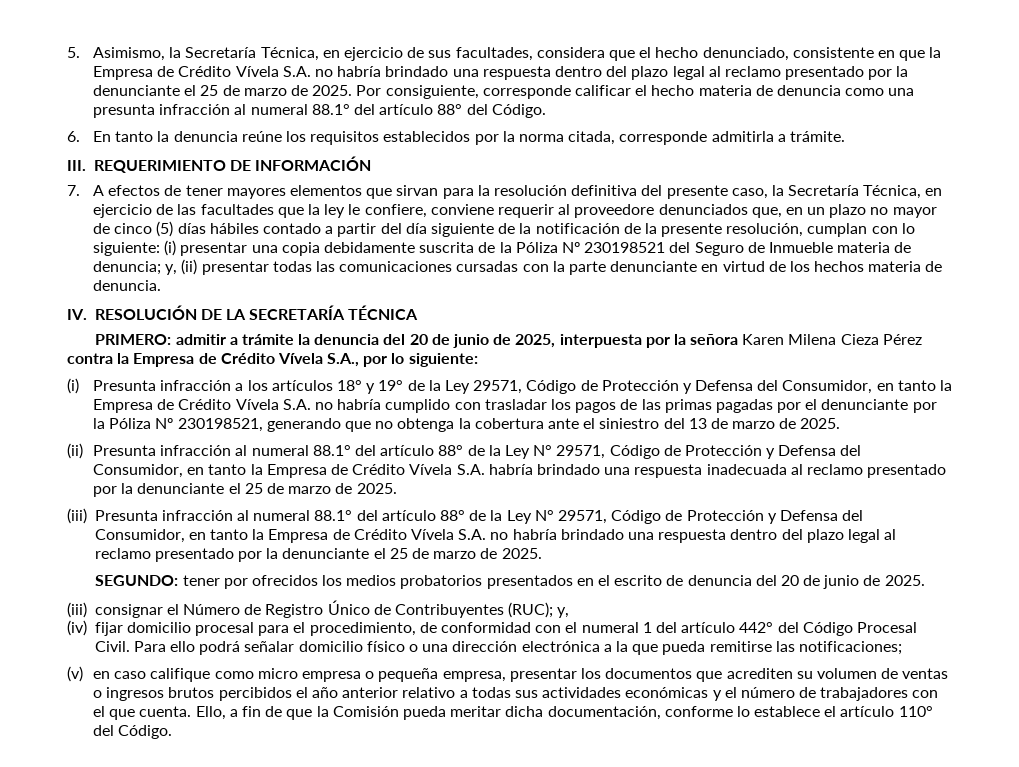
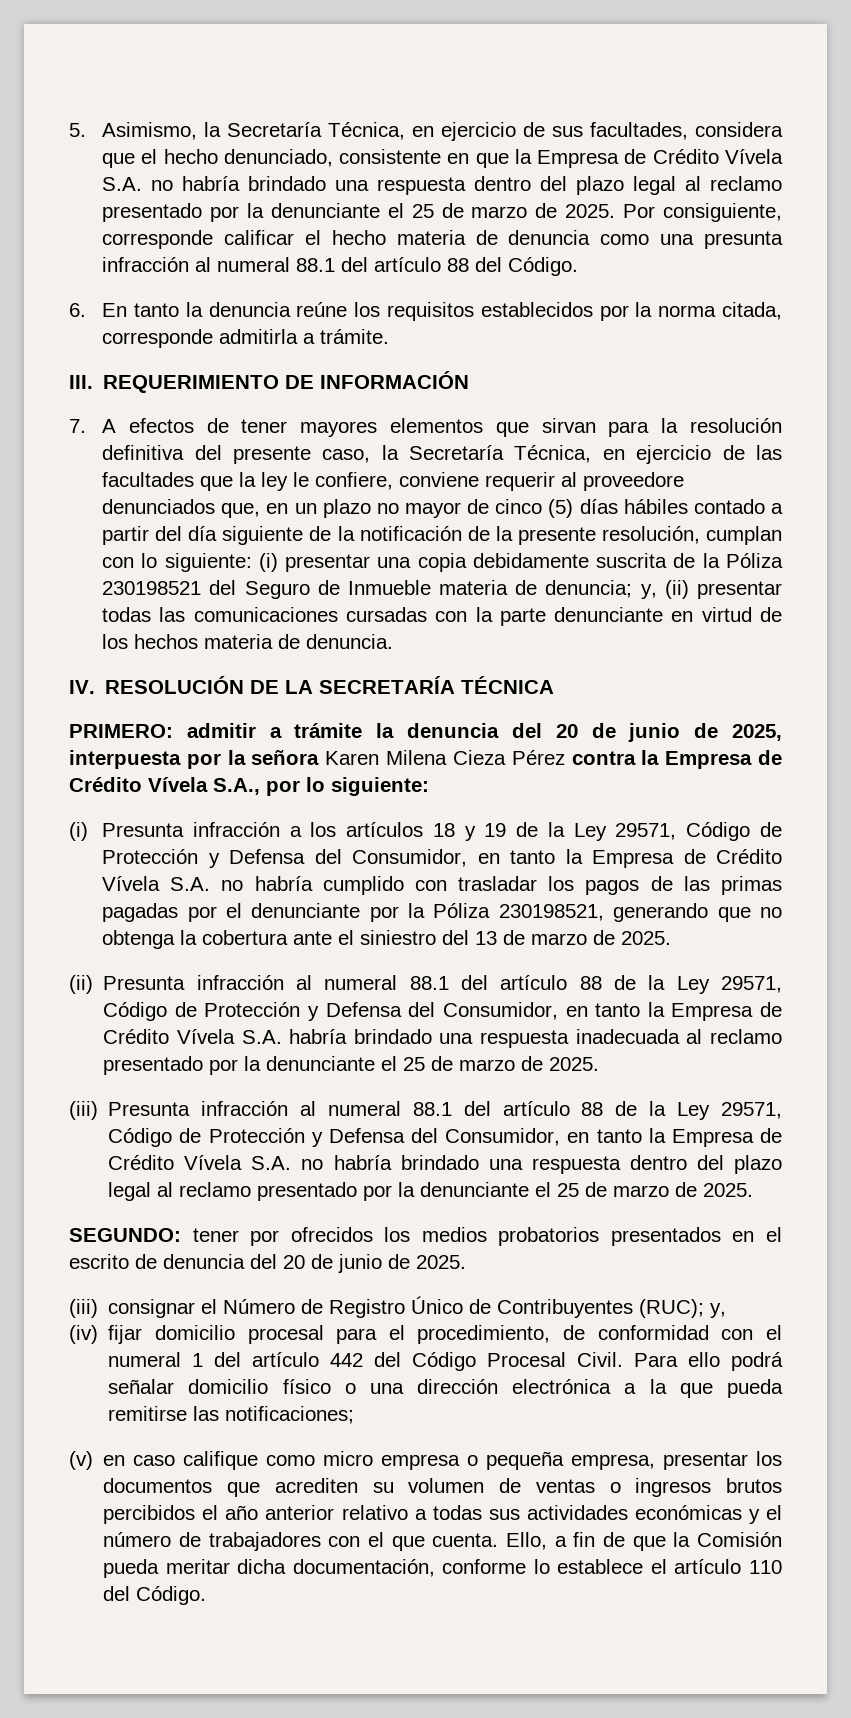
[311,104,463,115] 88.1° del artículo 88° -> [296,257,470,272] 88.1 del artículo 88
[561,242,580,253] Nº -> (784, 560) none
[337,380,404,394] 18° y 19° -> [432,823,507,841] 18 y 19
[155,418,174,429] Nº -> (491, 910) none
[312,445,553,459] 88.1° del artículo 88° de la Ley N° -> [409,975,710,994] 88.1 del artículo 88 de la Ley
[314,510,554,524] 88.1° del artículo 88° de la Ley N° -> [412,1101,711,1120] 88.1 del artículo 88 de la Ley
[739,622,774,633] 442° -> [330,1353,364,1367] 442
[898,706,933,717] 110° -> [749,1560,783,1574] 110

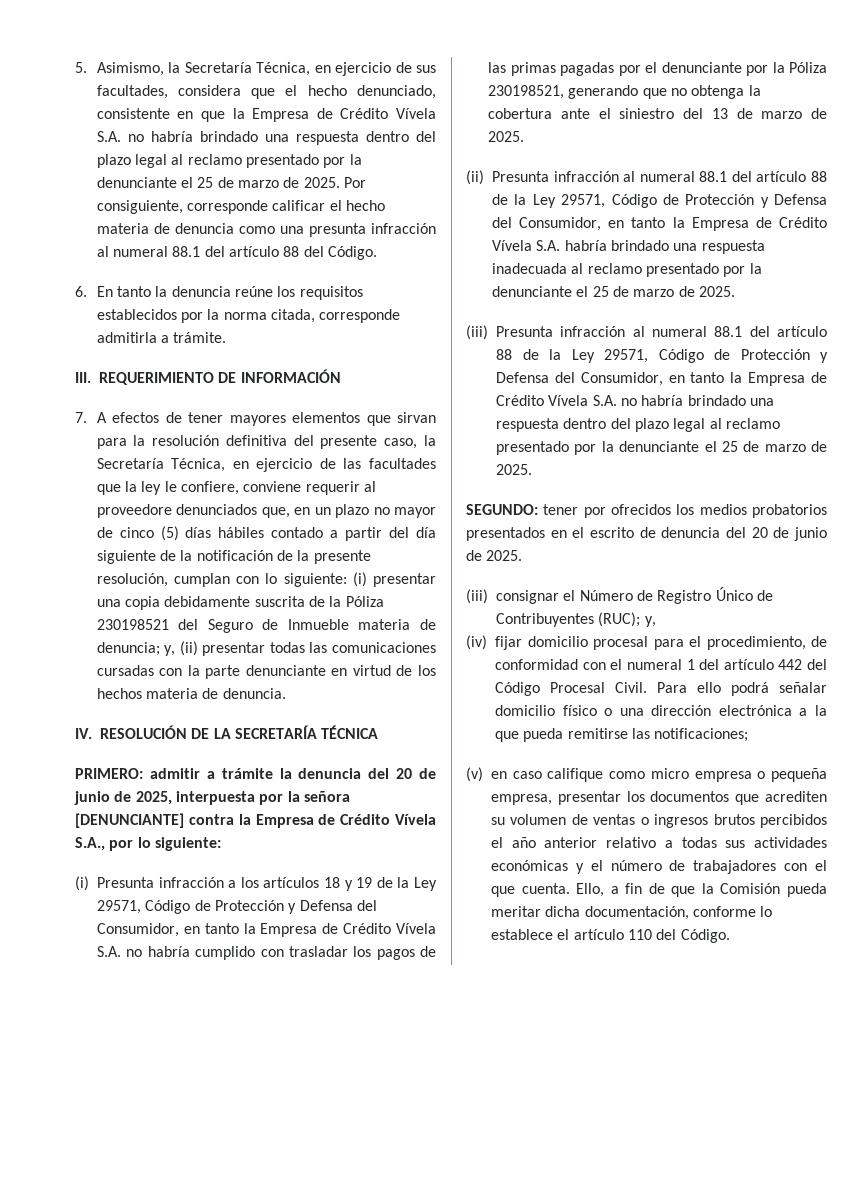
[325,750,565,765] Karen Milena Cieza Pérez -> [75,813,184,828] [DENUNCIANTE]

